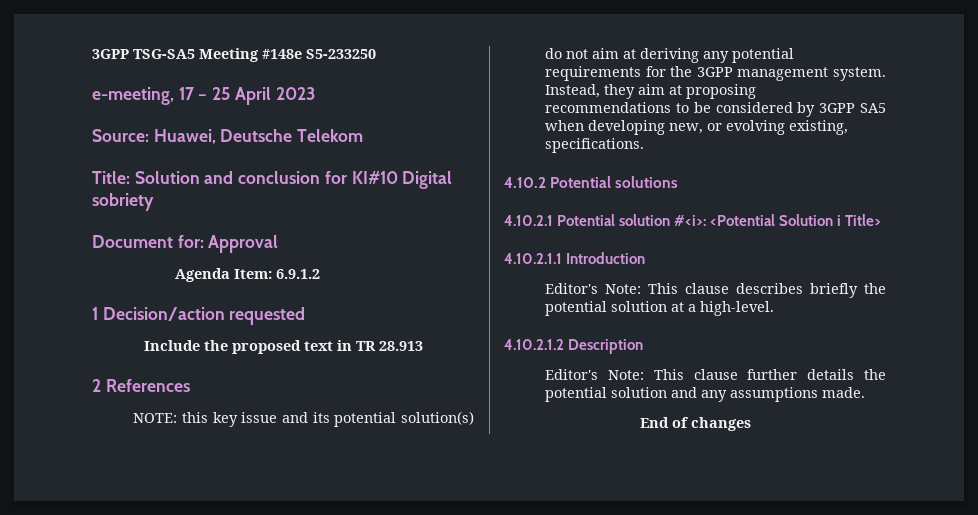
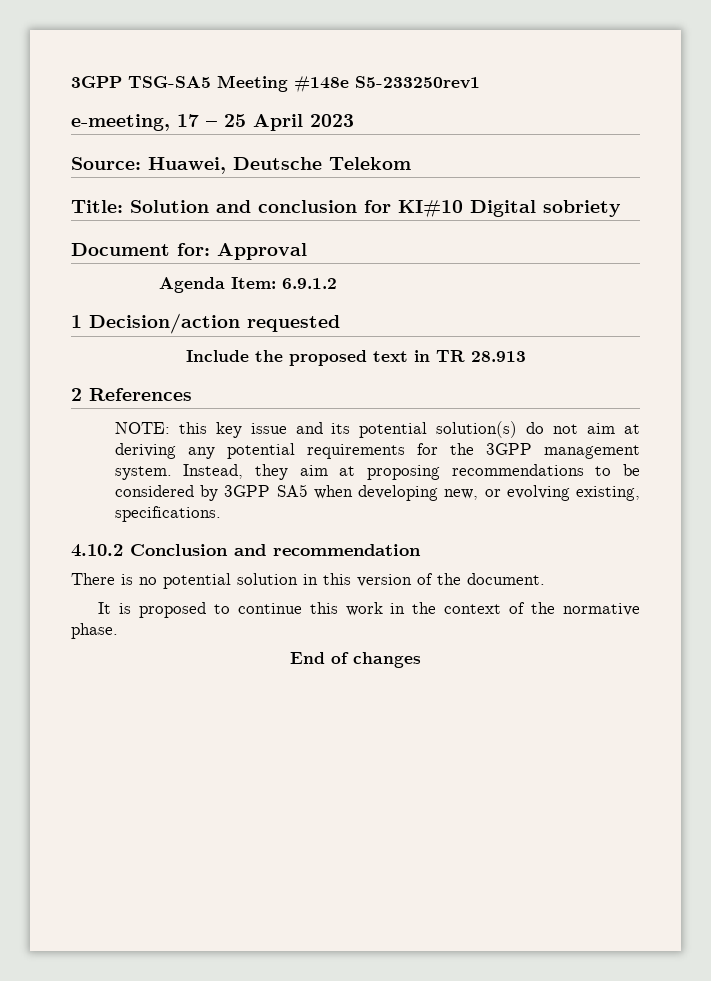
[306,49,376,59] S5-233250 -> [355,76,480,89] S5-233250rev1
[550,176,679,188] [504,214,882,226] [504,252,646,264] [545,283,886,298] [545,301,775,316] [504,339,644,354] [545,369,886,380] [545,387,866,402] Potential solutions // 4.10.2.1 Potential solution #<i>: <Potential Solution i Title> // 4.10.2.1.1 Introduction // Editor's Note: This clause describes briefly the potential solution at a high-level. // 4.10.2.1.2 Description // Editor's Note: This clause further details the potential solution and any assumptions made. -> [130,544,421,556] [71,573,545,589] [98,602,640,618] [71,623,118,639] Conclusion and recommendation // There is no potential solution in this version of the document. // It is proposed to continue this work in the context of the normative phase.

